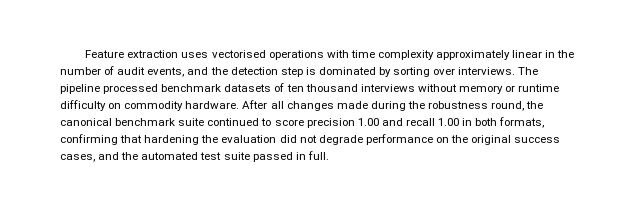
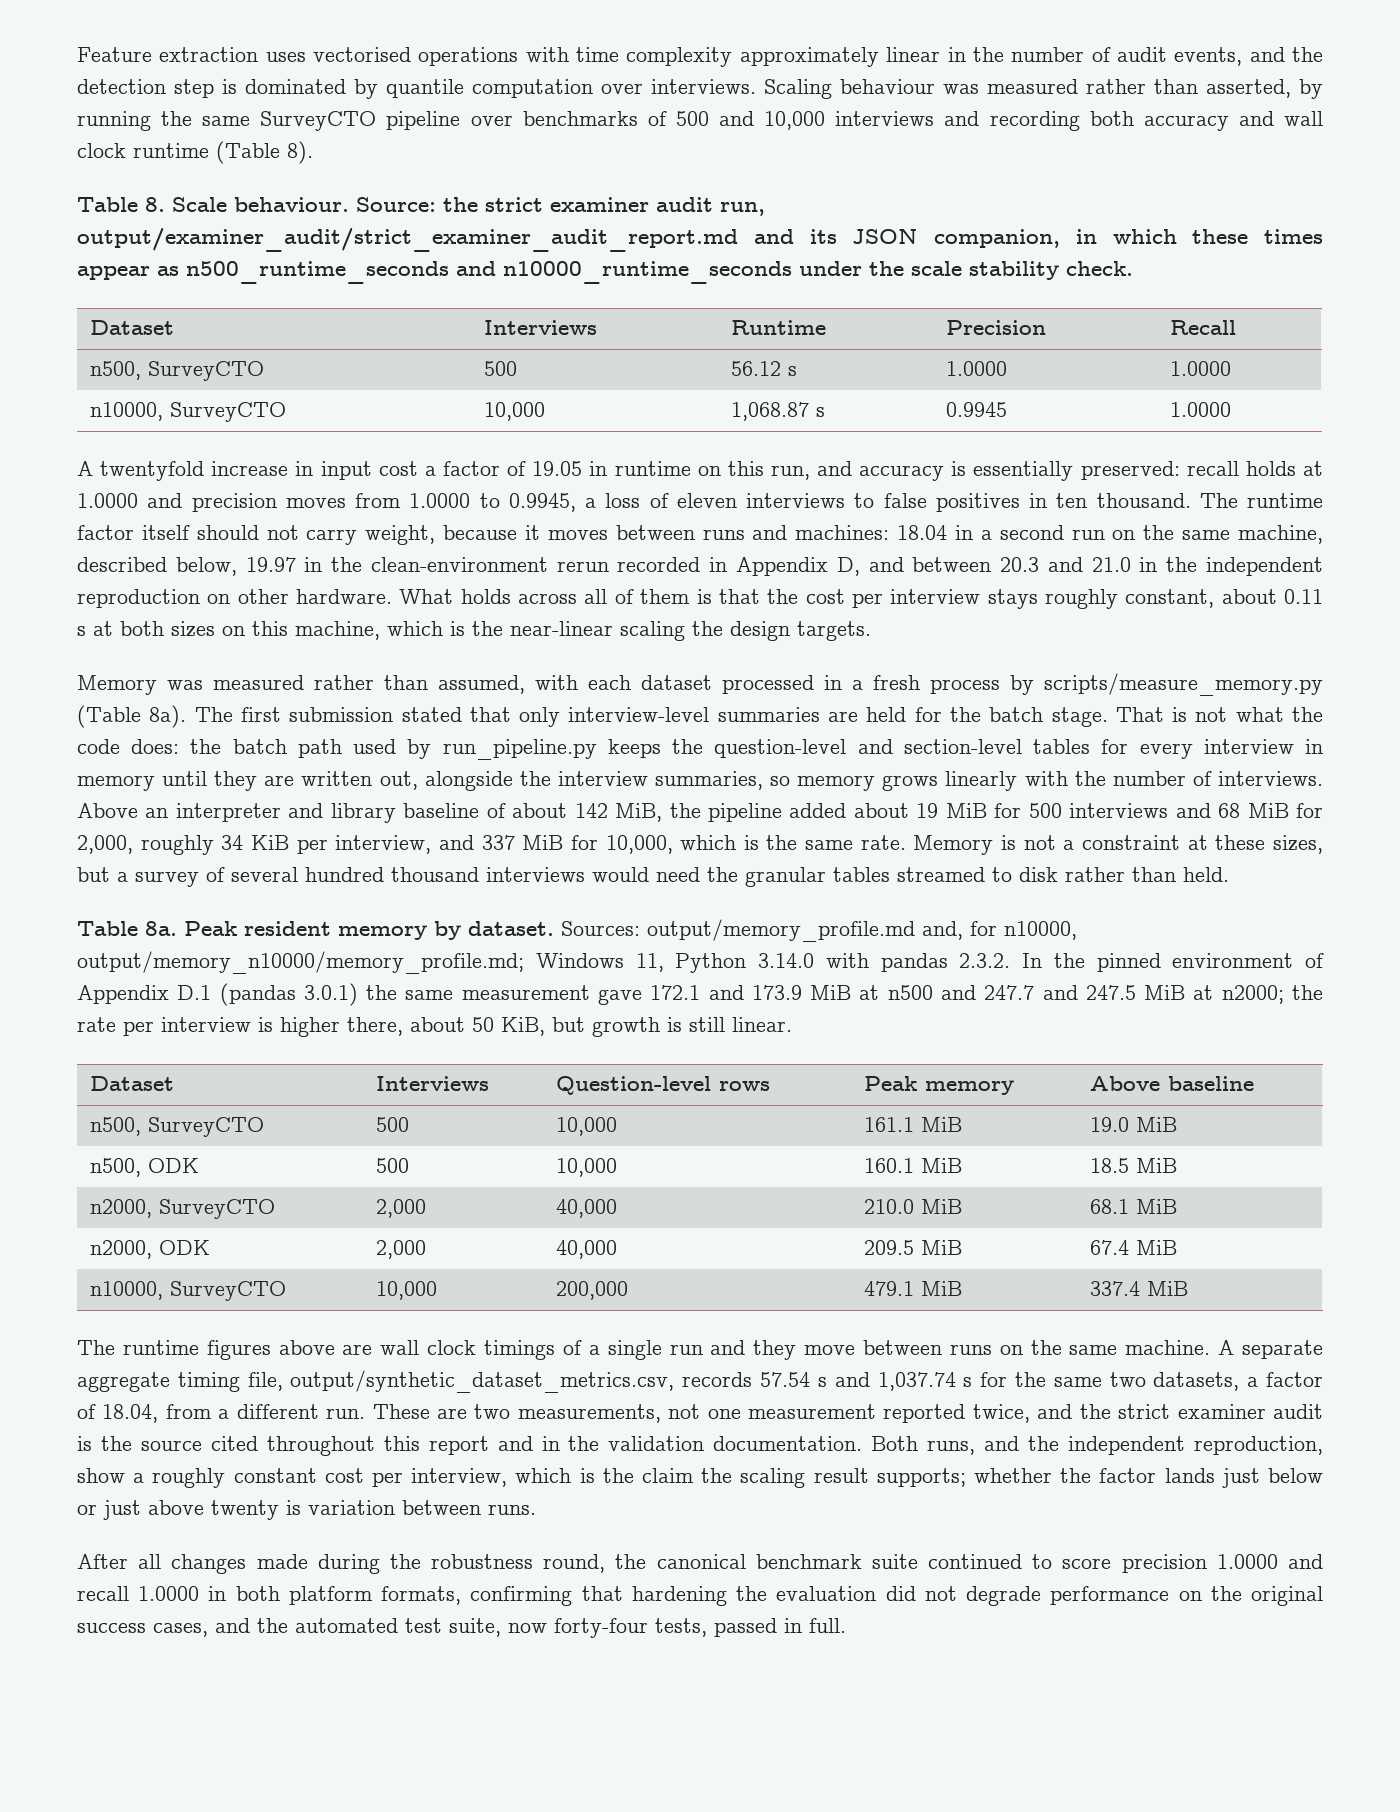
[393,67,539,77] [60,83,560,94] [60,100,240,111] sorting over interviews. The pipeline processed benchmark datasets of ten thousand interviews without memory or runtime difficulty on commodity hardware. -> [386,79,1323,99] [77,111,1323,131] [77,141,313,164] [77,197,765,216] [77,228,1323,252] [77,261,1133,284] [90,320,175,335] [484,320,598,335] [731,320,827,335] [946,320,1047,335] [1170,320,1237,335] [90,361,265,381] [484,361,518,376] [731,361,798,376] [946,361,1008,376] [1170,361,1232,376] [90,402,287,422] [484,402,546,421] [731,402,826,421] [946,402,1008,417] [1170,402,1232,417] [77,461,1324,481] [77,493,1323,512] [77,525,1324,545] [77,557,1324,576] [77,589,1323,609] [77,621,871,641] [77,673,1323,696] [77,705,1323,728] [77,739,1324,760] [77,771,1323,791] [77,803,1324,823] [77,835,1324,855] [77,867,1229,887] [77,919,1077,942] [77,951,1324,974] [77,983,1324,1006] [77,1017,792,1037] [90,1076,175,1091] [376,1076,490,1091] [556,1076,771,1095] [864,1076,1015,1095] [1090,1076,1255,1091] [90,1117,265,1137] [376,1117,410,1132] [556,1117,618,1136] [864,1117,963,1132] [1090,1117,1178,1132] [90,1158,200,1177] [376,1158,410,1173] [556,1158,618,1177] [864,1158,963,1173] [1090,1158,1178,1173] [90,1199,276,1219] [376,1199,427,1218] [556,1199,618,1218] [864,1199,963,1214] [1090,1199,1178,1214] [90,1240,211,1259] [376,1240,427,1259] [556,1240,618,1259] [864,1240,963,1255] [1090,1240,1178,1255] [90,1281,287,1301] [376,1281,438,1300] [556,1281,629,1300] [864,1281,963,1296] [1090,1281,1189,1296] [77,1340,1323,1360] [77,1370,1323,1393] [77,1404,1324,1423] [77,1436,1324,1456] [77,1468,1324,1488] [77,1500,536,1520] quantile computation over interviews. Scaling behaviour was measured rather than asserted, by running the same SurveyCTO pipeline over benchmarks of 500 and 10,000 interviews and recording both accuracy and wall clock runtime (Table 8). // Table 8. Scale behaviour. Source: the strict examiner audit run, output/examiner_audit/strict_examiner_audit_report.md and its JSON companion, in which these times appear as n500_runtime_seconds and n10000_runtime_seconds under the scale stability check. // Dataset | Interviews | Runtime | Precision | Recall // n500, SurveyCTO | 500 | 56.12 s | 1.0000 | 1.0000 // n10000, SurveyCTO | 10,000 | 1,068.87 s | 0.9945 | 1.0000 // A twentyfold increase in input cost a factor of 19.05 in runtime on this run, and accuracy is essentially preserved: recall holds at 1.0000 and precision moves from 1.0000 to 0.9945, a loss of eleven interviews to false positives in ten thousand. The runtime factor itself should not carry weight, because it moves between runs and machines: 18.04 in a second run on the same machine, described below, 19.97 in the clean-environment rerun recorded in Appendix D, and between 20.3 and 21.0 in the independent reproduction on other hardware. What holds across all of them is that the cost per interview stays roughly constant, about 0.11 s at both sizes on this machine, which is the near-linear scaling the design targets. // Memory was measured rather than assumed, with each dataset processed in a fresh process by scripts/measure_memory.py (Table 8a). The first submission stated that only interview-level summaries are held for the batch stage. That is not what the code does: the batch path used by run_pipeline.py keeps the question-level and section-level tables for every interview in memory until they are written out, alongside the interview summaries, so memory grows linearly with the number of interviews. Above an interpreter and library baseline of about 142 MiB, the pipeline added about 19 MiB for 500 interviews and 68 MiB for 2,000, roughly 34 KiB per interview, and 337 MiB for 10,000, which is the same rate. Memory is not a constraint at these sizes, but a survey of several hundred thousand interviews would need the granular tables streamed to disk rather than held. // Table 8a. Peak resident memory by dataset. Sources: output/memory_profile.md and, for n10000, output/memory_n10000/memory_profile.md; Windows 11, Python 3.14.0 with pandas 2.3.2. In the pinned environment of Appendix D.1 (pandas 3.0.1) the same measurement gave 172.1 and 173.9 MiB at n500 and 247.7 and 247.5 MiB at n2000; the rate per interview is higher there, about 50 KiB, but growth is still linear. // Dataset | Interviews | Question-level rows | Peak memory | Above baseline // n500, SurveyCTO | 500 | 10,000 | 161.1 MiB | 19.0 MiB // n500, ODK | 500 | 10,000 | 160.1 MiB | 18.5 MiB // n2000, SurveyCTO | 2,000 | 40,000 | 210.0 MiB | 68.1 MiB // n2000, ODK | 2,000 | 40,000 | 209.5 MiB | 67.4 MiB // n10000, SurveyCTO | 10,000 | 200,000 | 479.1 MiB | 337.4 MiB // The runtime figures above are wall clock timings of a single run and they move between runs on the same machine. A separate aggregate timing file, output/synthetic_dataset_metrics.csv, records 57.54 s and 1,037.74 s for the same two datasets, a factor of 18.04, from a different run. These are two measurements, not one measurement reported twice, and the strict examiner audit is the source cited throughout this report and in the validation documentation. Both runs, and the independent reproduction, show a roughly constant cost per interview, which is the claim the scaling result supports; whether the factor lands just below or just above twenty is variation between runs. //
[357,118,379,126] 1.00 -> [1216,1554,1278,1569] 1.0000
[438,118,460,126] 1.00 -> [138,1586,200,1601] 1.0000
(498, 122) none -> [288,1586,373,1605] platform
[223,152,250,160] suite -> [449,1618,707,1638] suite, now forty-four tests,

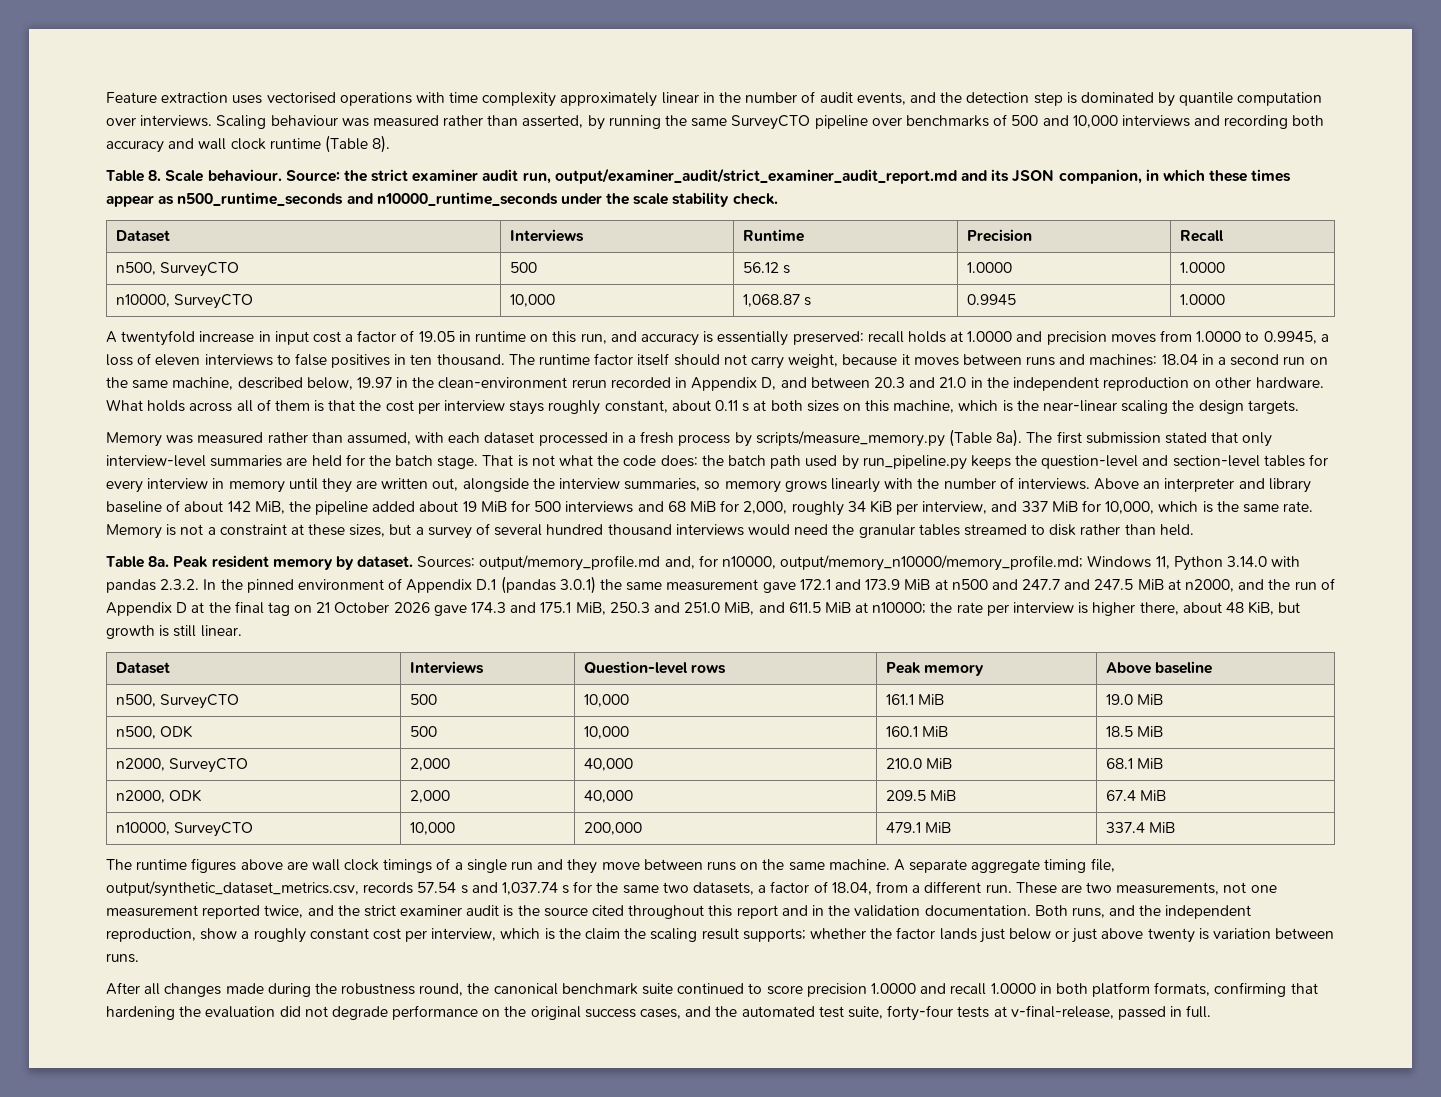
[1221,985,1284,1004] n2000; -> [1184,578,1335,592] [106,601,927,616] n2000, and the run of Appendix D at the final tag on 21 October 2026 gave 174.3 and 175.1 MiB, 250.3 and 251.0 MiB, and 611.5 MiB at n10000;
[472,1017,494,1032] 50 -> [1225,602,1244,613] 48
[508,1618,707,1638] now forty-four tests, -> [887,1005,1114,1021] forty-four tests at v-final-release,

